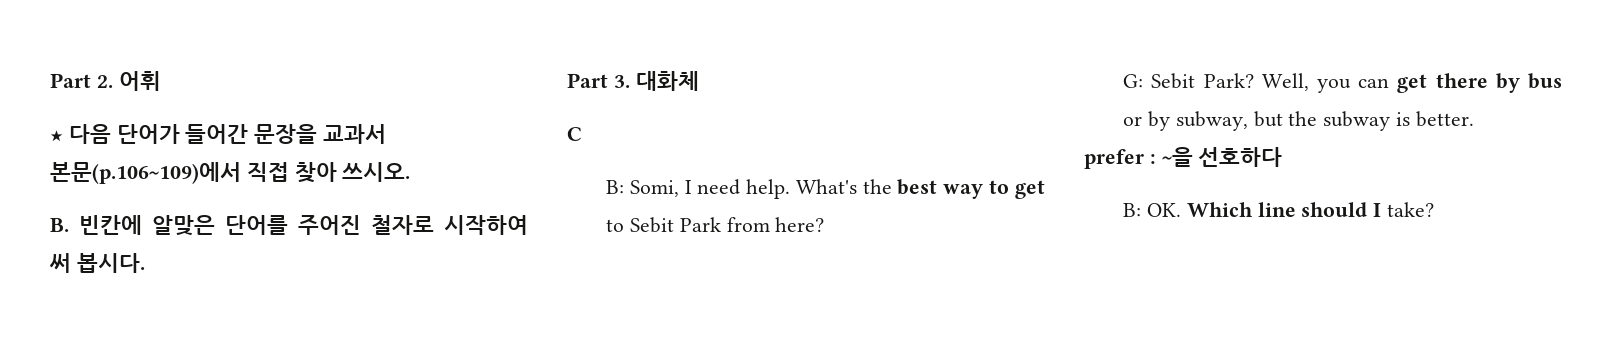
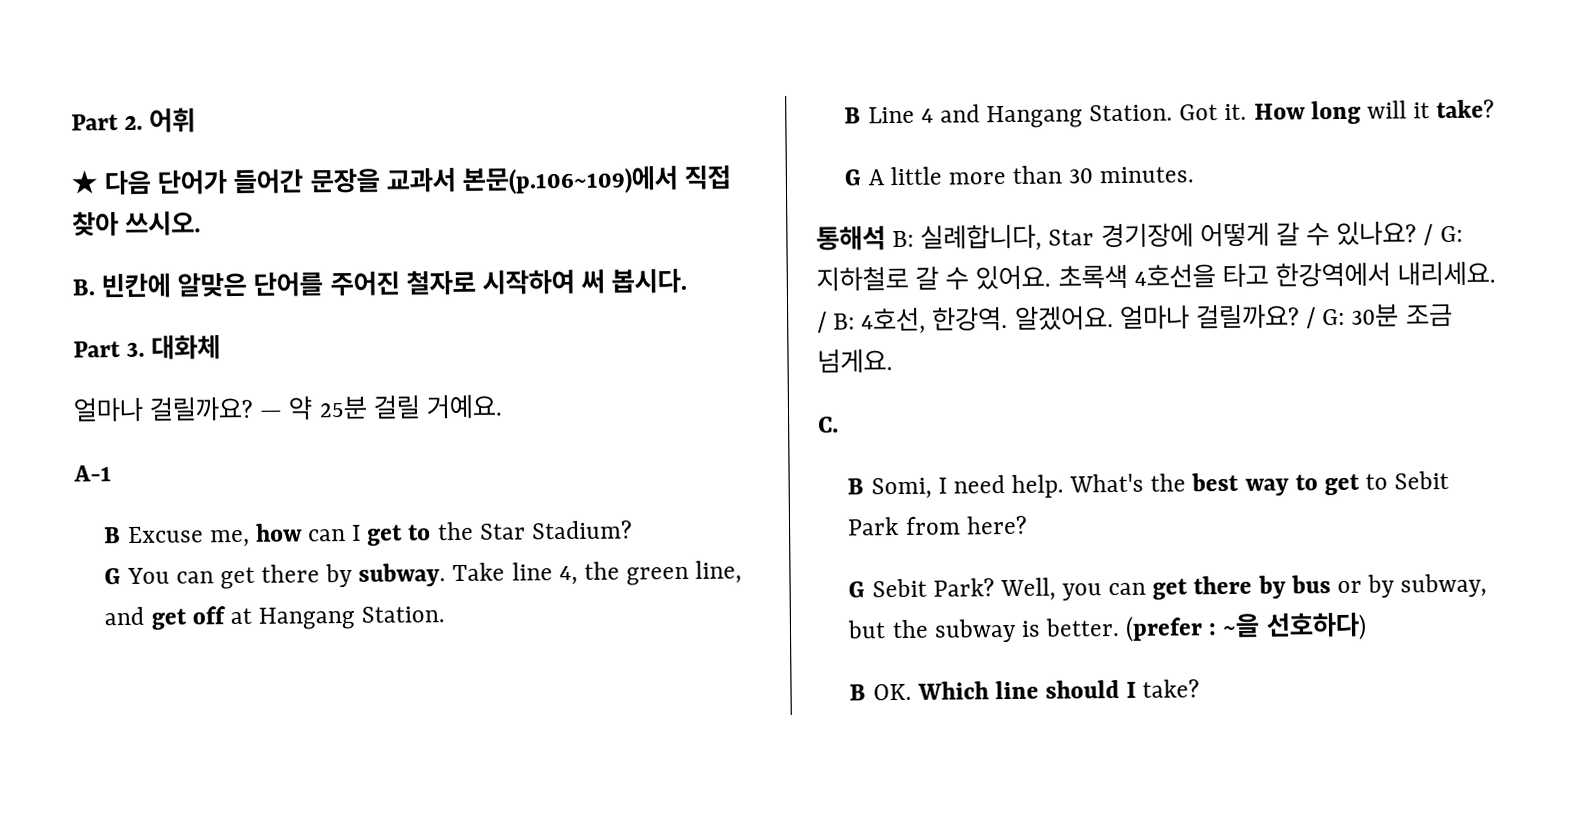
[567,127,582,141] [606,180,625,194] C // B: -> [73,394,503,423] [73,465,112,482] [104,520,633,548] [104,560,743,590] [104,606,446,630] [844,99,1496,129] [844,165,1195,186] [816,221,1463,252] [816,261,1497,292] [817,303,1453,335] [817,349,893,374] [818,416,839,433] [847,478,865,495] 얼마나 걸릴까요? — 약 25분 걸릴 거예요. // A-1 // B Excuse me, how can I get to the Star Stadium? // G You can get there by subway. Take line 4, the green line, and get off at Hangang Station. // B Line 4 and Hangang Station. Got it. How long will it take? // G A little more than 30 minutes. // 통해석 B: 실례합니다, Star 경기장에 어떻게 갈 수 있나요? / G: 지하철로 갈 수 있어요. 초록색 4호선을 타고 한강역에서 내리세요. / B: 4호선, 한강역. 알겠어요. 얼마나 걸릴까요? / G: 30분 조금 넘게요. // C. // B
[1123,74,1144,88] G: -> [848,581,866,598] G
[1084,149,1144,169] // prefer -> [1125,615,1204,642] (prefer
[1198,147,1283,167] [1123,203,1142,217] 선호하다 // B: -> [1265,611,1367,641] [849,684,867,701] 선호하다) // B

